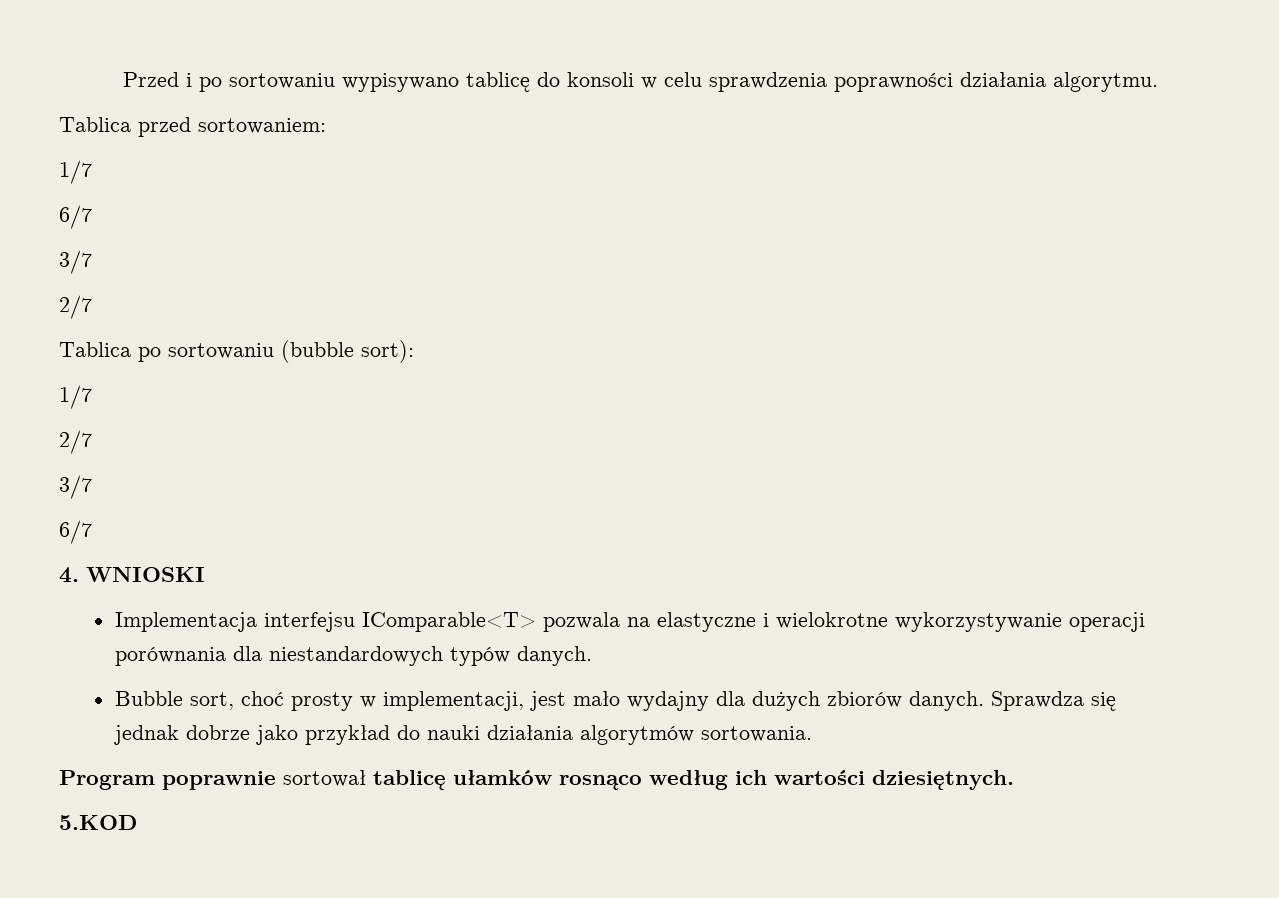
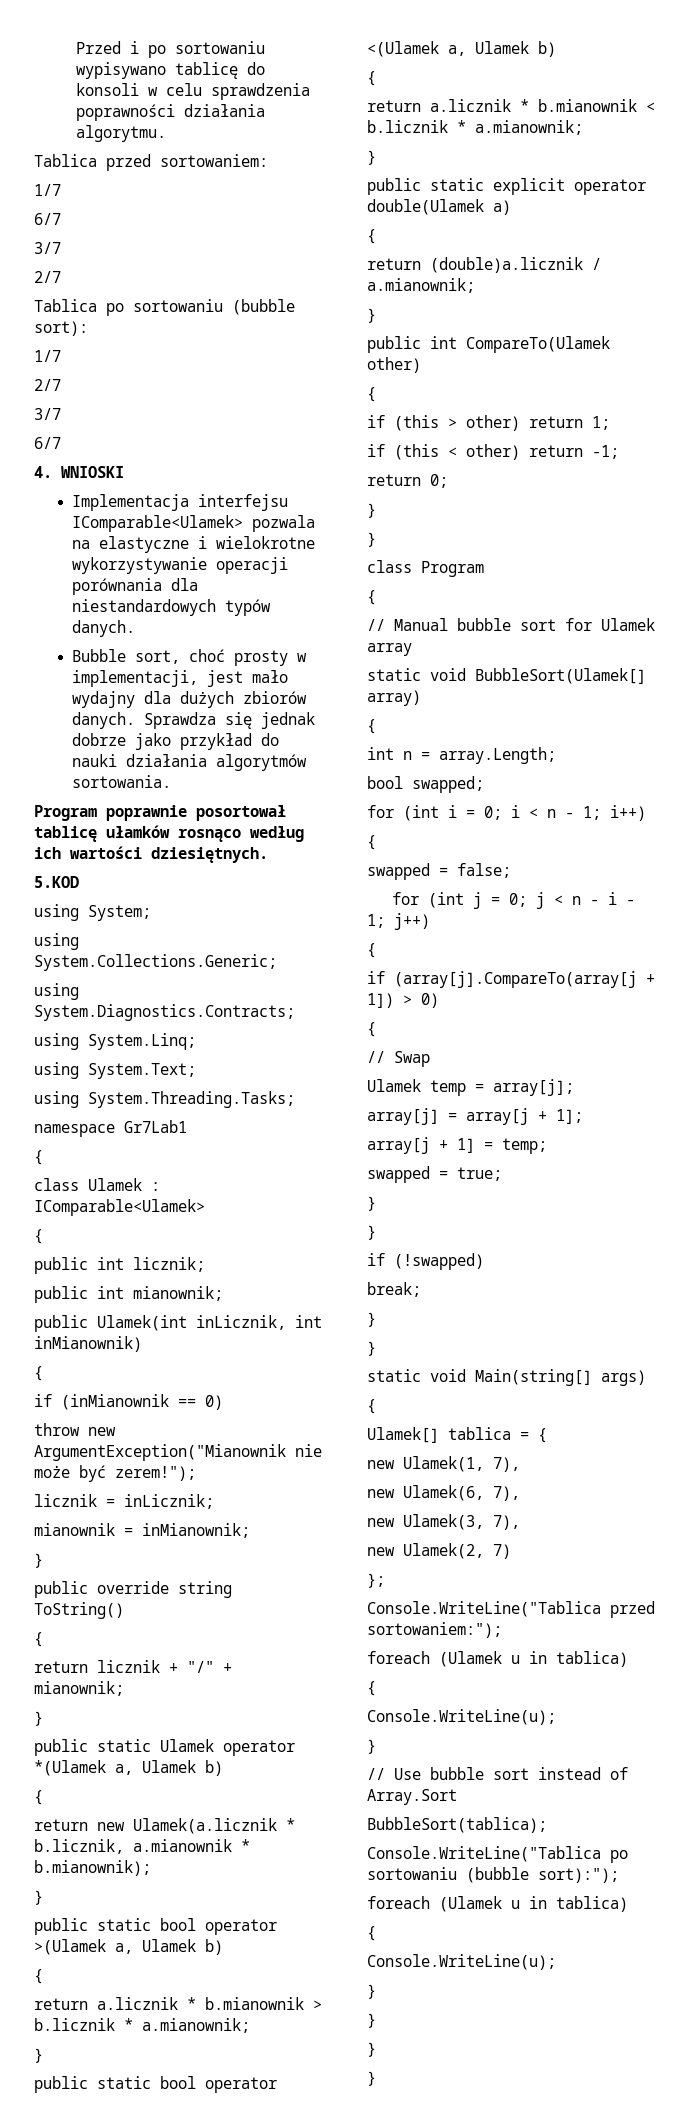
[361,612,536,632] IComparable<T> -> [72,515,244,532] IComparable<Ulamek>
[283,770,366,787] sortował -> [196,805,286,821] posortował
(137, 822) none -> [34,904,151,921] [34,933,79,950] [34,954,277,971] [34,983,79,1000] [34,1004,295,1021] [34,1033,196,1050] [34,1062,196,1079] [34,1091,295,1108] [34,1120,187,1137] [34,1150,43,1165] [34,1178,160,1191] [34,1199,205,1216] [34,1229,43,1244] [34,1257,205,1274] [34,1286,223,1303] [34,1315,322,1332] [34,1336,142,1352] [34,1366,43,1381] [34,1394,223,1410] [34,1423,116,1436] [34,1444,322,1461] [34,1465,196,1482] [34,1494,214,1509] [34,1523,250,1538] [34,1553,43,1568] [34,1581,232,1598] [34,1602,124,1619] [34,1632,43,1647] [34,1660,232,1673] [34,1681,124,1696] [34,1711,43,1726] [34,1739,295,1756] [34,1760,223,1776] [34,1790,43,1805] [34,1818,295,1834] [34,1839,250,1854] [34,1860,151,1876] [34,1890,43,1905] [34,1918,277,1935] [34,1939,223,1955] [34,1969,43,1984] [34,1997,322,2010] [34,2018,250,2033] [34,2048,43,2063] [34,2076,277,2093] [367,41,556,57] [367,71,376,86] [367,99,655,112] [367,120,583,135] [367,150,376,165] [367,178,646,195] [367,199,511,215] [367,229,376,244] [367,257,601,273] [367,278,475,293] [367,308,376,323] [367,336,610,353] [367,357,421,373] [367,387,376,402] [367,415,610,431] [367,444,619,460] [367,474,448,488] [367,503,376,518] [367,532,376,547] [367,560,484,577] [367,590,376,605] [367,618,655,631] [367,643,412,656] [367,668,646,684] [367,690,421,706] [367,719,376,734] [367,747,556,764] [367,776,484,793] [367,805,646,821] [367,835,376,850] [367,863,511,880] [392,892,636,909] [367,913,430,930] [367,943,376,958] [367,971,655,988] [367,993,439,1008] [367,1022,376,1037] [367,1051,430,1067] [367,1079,574,1096] [367,1108,583,1125] [367,1137,547,1154] [367,1166,502,1183] [367,1196,376,1211] [367,1225,376,1240] [367,1253,484,1270] [367,1282,421,1297] [367,1312,376,1327] [367,1341,376,1356] [367,1369,646,1386] [367,1399,376,1414] [367,1427,547,1443] [367,1456,520,1472] [367,1485,520,1501] [367,1514,520,1530] [367,1543,511,1559] [367,1573,385,1588] [367,1601,655,1618] [367,1622,502,1638] [367,1651,628,1667] [367,1681,376,1696] [367,1709,556,1725] [367,1739,376,1754] [367,1767,628,1780] [367,1789,457,1805] [367,1817,547,1833] [367,1846,628,1863] [367,1867,619,1883] [367,1896,628,1912] [367,1926,376,1941] [367,1954,556,1970] [367,1984,376,1999] [367,2013,376,2028] [367,2042,376,2057] [367,2071,376,2086] // using System; // using System.Collections.Generic; // using System.Diagnostics.Contracts; // using System.Linq; // using System.Text; // using System.Threading.Tasks; // namespace Gr7Lab1 // { // class Ulamek : IComparable<Ulamek> // { // public int licznik; // public int mianownik; // public Ulamek(int inLicznik, int inMianownik) // { // if (inMianownik == 0) // throw new ArgumentException("Mianownik nie może być zerem!"); // licznik = inLicznik; // mianownik = inMianownik; // } // public override string ToString() // { // return licznik + "/" + mianownik; // } // public static Ulamek operator *(Ulamek a, Ulamek b) // { // return new Ulamek(a.licznik * b.licznik, a.mianownik * b.mianownik); // } // public static bool operator >(Ulamek a, Ulamek b) // { // return a.licznik * b.mianownik > b.licznik * a.mianownik; // } // public static bool operator <(Ulamek a, Ulamek b) // { // return a.licznik * b.mianownik < b.licznik * a.mianownik; // } // public static explicit operator double(Ulamek a) // { // return (double)a.licznik / a.mianownik; // } // public int CompareTo(Ulamek other) // { // if (this > other) return 1; // if (this < other) return -1; // return 0; // } // } // class Program // { // // Manual bubble sort for Ulamek array // static void BubbleSort(Ulamek[] array) // { // int n = array.Length; // bool swapped; // for (int i = 0; i < n - 1; i++) // { // swapped = false; // for (int j = 0; j < n - i - 1; j++) // { // if (array[j].CompareTo(array[j + 1]) > 0) // { // // Swap // Ulamek temp = array[j]; // array[j] = array[j + 1]; // array[j + 1] = temp; // swapped = true; // } // } // if (!swapped) // break; // } // } // static void Main(string[] args) // { // Ulamek[] tablica = { // new Ulamek(1, 7), // new Ulamek(6, 7), // new Ulamek(3, 7), // new Ulamek(2, 7) // }; // Console.WriteLine("Tablica przed sortowaniem:"); // foreach (Ulamek u in tablica) // { // Console.WriteLine(u); // } // // Use bubble sort instead of Array.Sort // BubbleSort(tablica); // Console.WriteLine("Tablica po sortowaniu (bubble sort):"); // foreach (Ulamek u in tablica) // { // Console.WriteLine(u); // } // } // } // }

